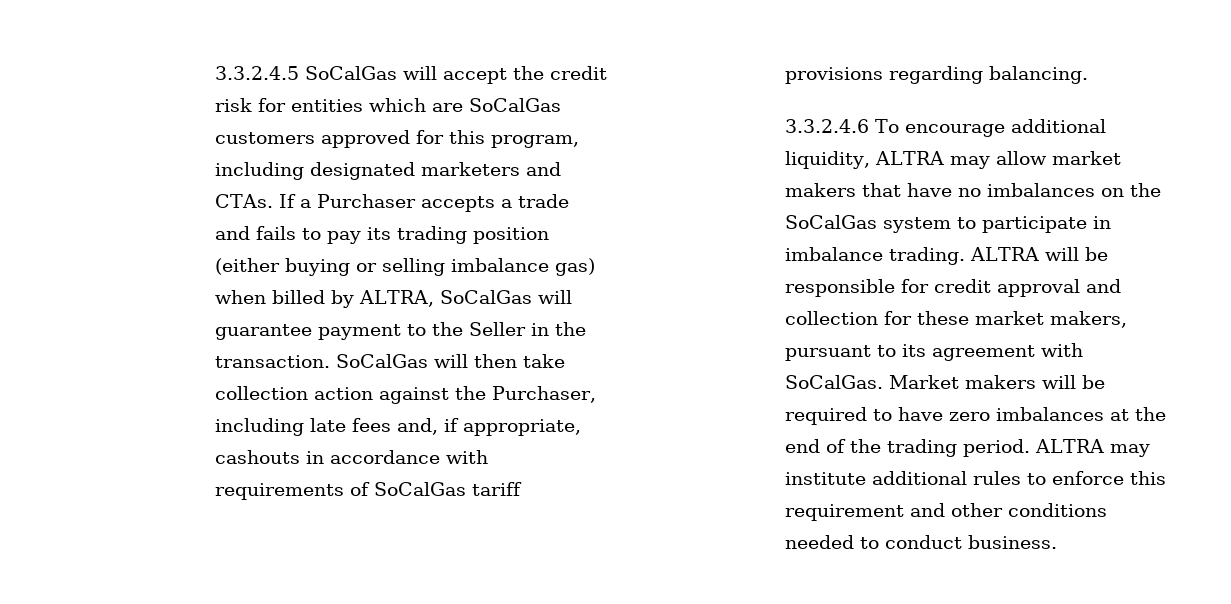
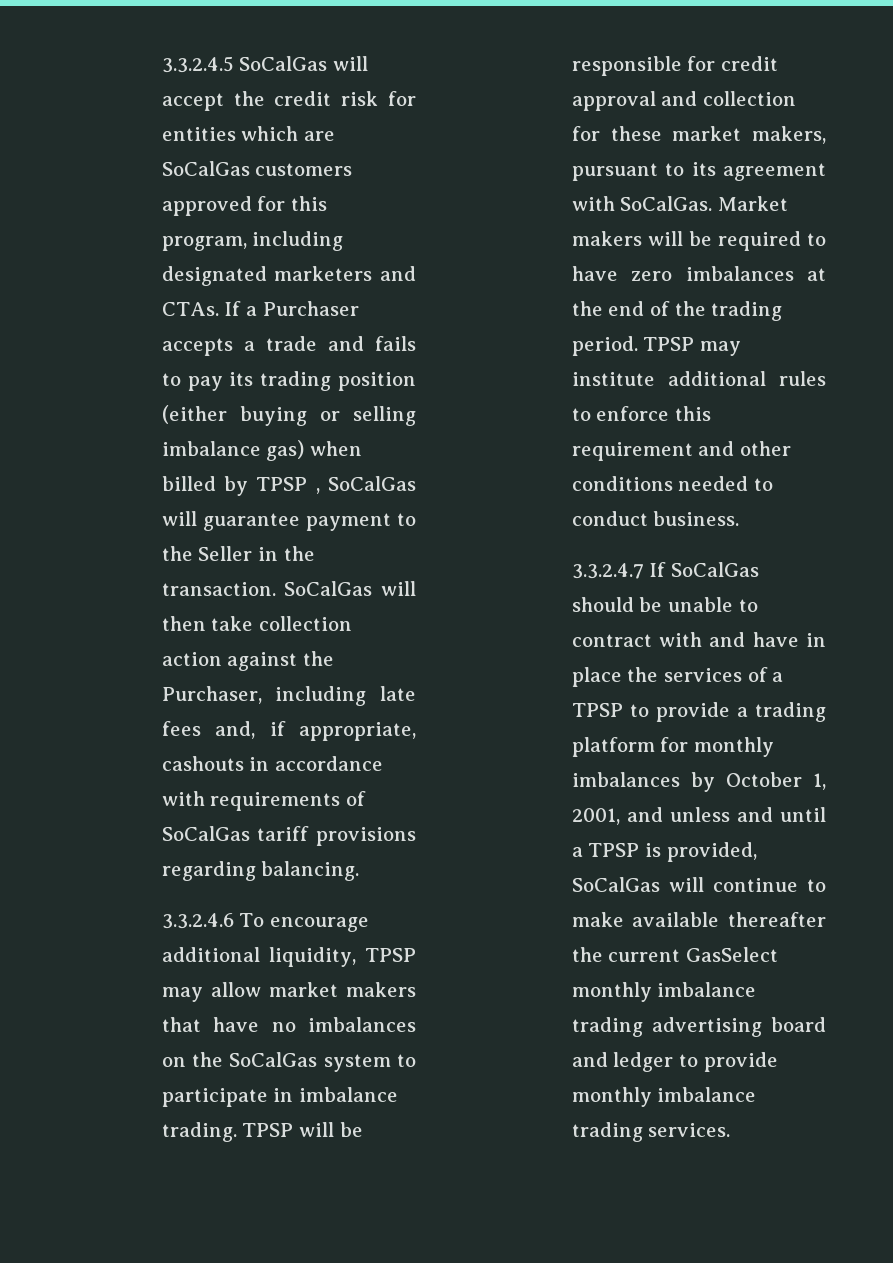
[359,290,435,307] ALTRA, -> [256,477,320,494] TPSP ,
[874,151,944,165] ALTRA -> [365,948,417,962] TPSP
[970,247,1040,261] ALTRA -> [242,1123,294,1137] TPSP
[1035,439,1105,453] ALTRA -> [643,337,695,351] TPSP
(1058, 542) none -> [571,562,759,579] [571,597,758,612] [571,632,826,647] [571,667,784,687] [571,702,826,722] [571,737,774,757] [571,772,826,792] [571,807,826,825] [571,842,757,862] [571,877,826,892] [571,912,826,927] [571,947,778,962] [571,982,757,1002] [571,1017,826,1037] [571,1052,778,1072] [571,1087,757,1107] [571,1122,731,1142] // 3.3.2.4.7 If SoCalGas should be unable to contract with and have in place the services of a TPSP to provide a trading platform for monthly imbalances by October 1, 2001, and unless and until a TPSP is provided, SoCalGas will continue to make available thereafter the current GasSelect monthly imbalance trading advertising board and ledger to provide monthly imbalance trading services.

